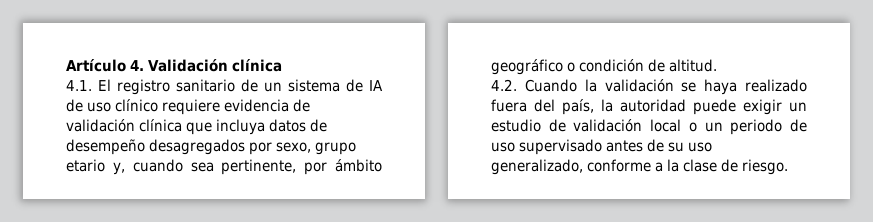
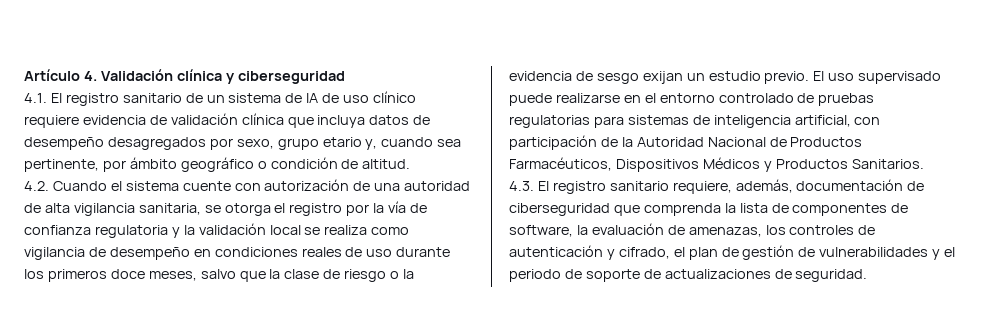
(282, 65) none -> [225,71,345,84] y ciberseguridad
[584,79,807,95] [491,99,807,115] [491,119,807,135] [491,139,712,155] [491,159,788,175] la validación se haya realizado fuera del país, la autoridad puede exigir un estudio de validación local o un periodo de uso supervisado antes de su uso generalizado, conforme a la clase de riesgo. -> [110,179,471,191] [24,201,428,216] [24,223,410,238] [24,247,451,260] [24,269,415,282] [509,71,942,84] [509,93,875,106] [509,115,881,128] [509,135,863,150] [509,157,924,172] [509,179,925,194] [509,203,909,216] [509,223,876,237] [509,245,956,260] [509,269,868,282] el sistema cuente con autorización de una autoridad de alta vigilancia sanitaria, se otorga el registro por la vía de confianza regulatoria y la validación local se realiza como vigilancia de desempeño en condiciones reales de uso durante los primeros doce meses, salvo que la clase de riesgo o la evidencia de sesgo exijan un estudio previo. El uso supervisado puede realizarse en el entorno controlado de pruebas regulatorias para sistemas de inteligencia artificial, con participación de la Autoridad Nacional de Productos Farmacéuticos, Dispositivos Médicos y Productos Sanitarios. // 4.3. El registro sanitario requiere, además, documentación de ciberseguridad que comprenda la lista de componentes de software, la evaluación de amenazas, los controles de autenticación y cifrado, el plan de gestión de vulnerabilidades y el periodo de soporte de actualizaciones de seguridad.

